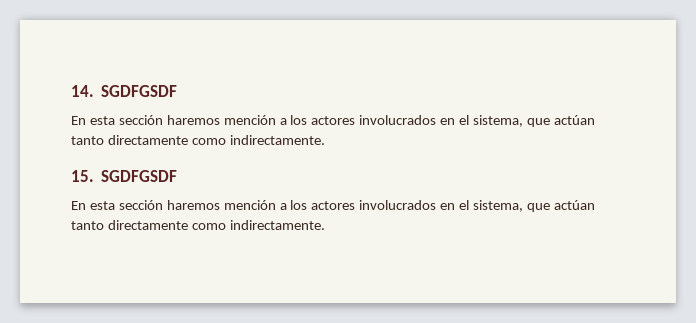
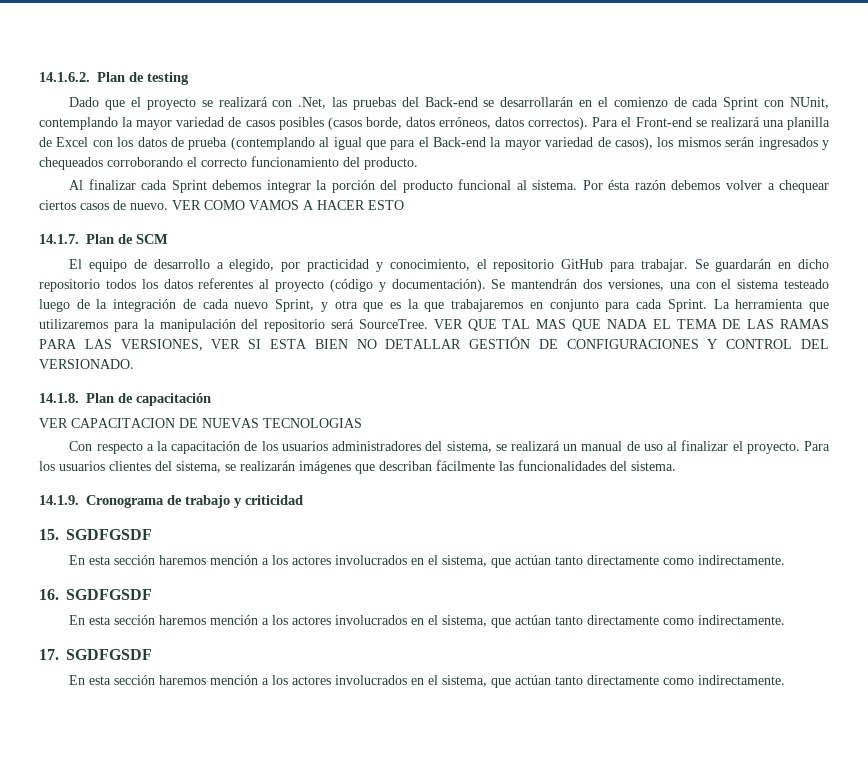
[71,85,94,97] 14. -> [39,72,189,85] [69,97,829,110] [39,117,830,130] [39,137,830,150] [39,156,418,170] [69,179,830,193] [39,200,404,210] [39,234,168,244] [69,259,829,272] [39,278,830,292] [39,299,830,312] [39,319,830,332] [39,337,830,351] [39,359,134,369] [39,393,211,406] [39,418,362,428] [69,440,830,454] [39,460,676,474] [39,495,303,508] [39,529,59,540] 14.1.6.2. Plan de testing // Dado que el proyecto se realizará con .Net, las pruebas del Back-end se desarrollarán en el comienzo de cada Sprint con NUnit, contemplando la mayor variedad de casos posibles (casos borde, datos erróneos, datos correctos). Para el Front-end se realizará una planilla de Excel con los datos de prueba (contemplando al igual que para el Back-end la mayor variedad de casos), los mismos serán ingresados y chequeados corroborando el correcto funcionamiento del producto. // Al finalizar cada Sprint debemos integrar la porción del producto funcional al sistema. Por ésta razón debemos volver a chequear ciertos casos de nuevo. VER COMO VAMOS A HACER ESTO // 14.1.7. Plan de SCM // El equipo de desarrollo a elegido, por practicidad y conocimiento, el repositorio GitHub para trabajar. Se guardarán en dicho repositorio todos los datos referentes al proyecto (código y documentación). Se mantendrán dos versiones, una con el sistema testeado luego de la integración de cada nuevo Sprint, y otra que es la que trabajaremos en conjunto para cada Sprint. La herramienta que utilizaremos para la manipulación del repositorio será SourceTree. VER QUE TAL MAS QUE NADA EL TEMA DE LAS RAMAS PARA LAS VERSIONES, VER SI ESTA BIEN NO DETALLAR GESTIÓN DE CONFIGURACIONES Y CONTROL DEL VERSIONADO. // 14.1.8. Plan de capacitación // VER CAPACITACION DE NUEVAS TECNOLOGIAS // Con respecto a la capacitación de los usuarios administradores del sistema, se realizará un manual de uso al finalizar el proyecto. Para los usuarios clientes del sistema, se realizarán imágenes que describan fácilmente las funcionalidades del sistema. // 14.1.9. Cronograma de trabajo y criticidad // 15.
[71,170,94,182] 15. -> [39,589,59,600] 16.
(325, 225) none -> [39,649,153,660] [69,675,786,688] // 17. SGDFGSDF // En esta sección haremos mención a los actores involucrados en el sistema, que actúan tanto directamente como indirectamente.

